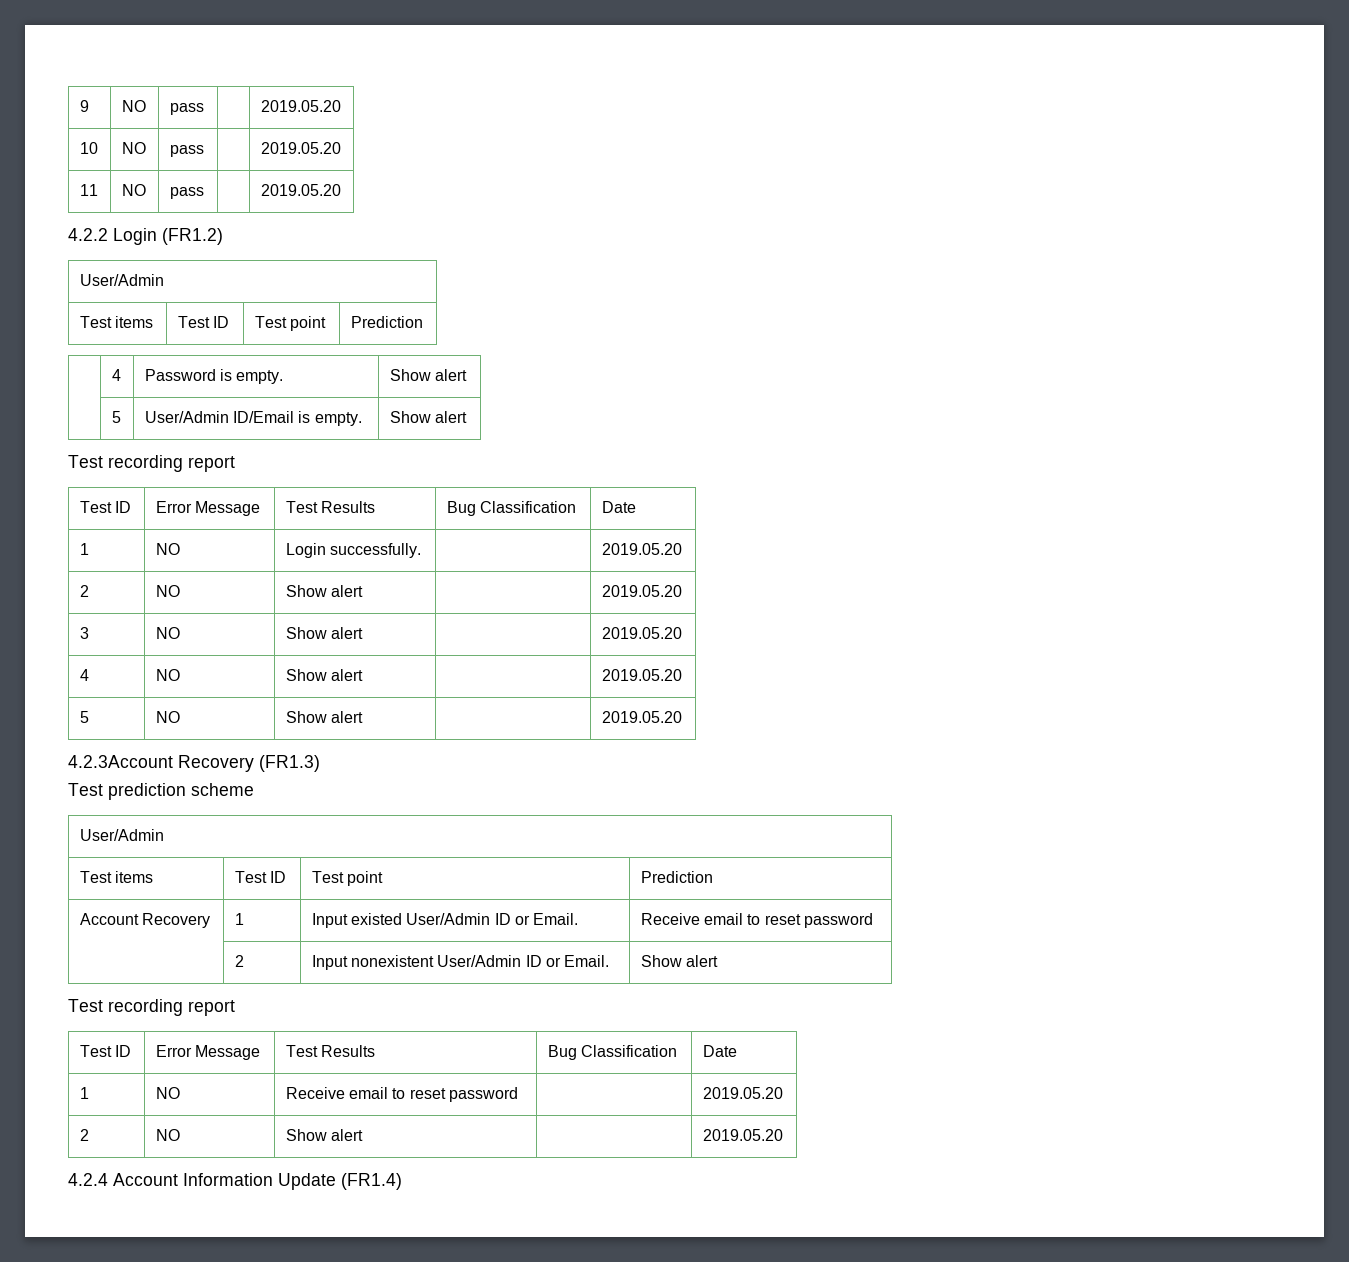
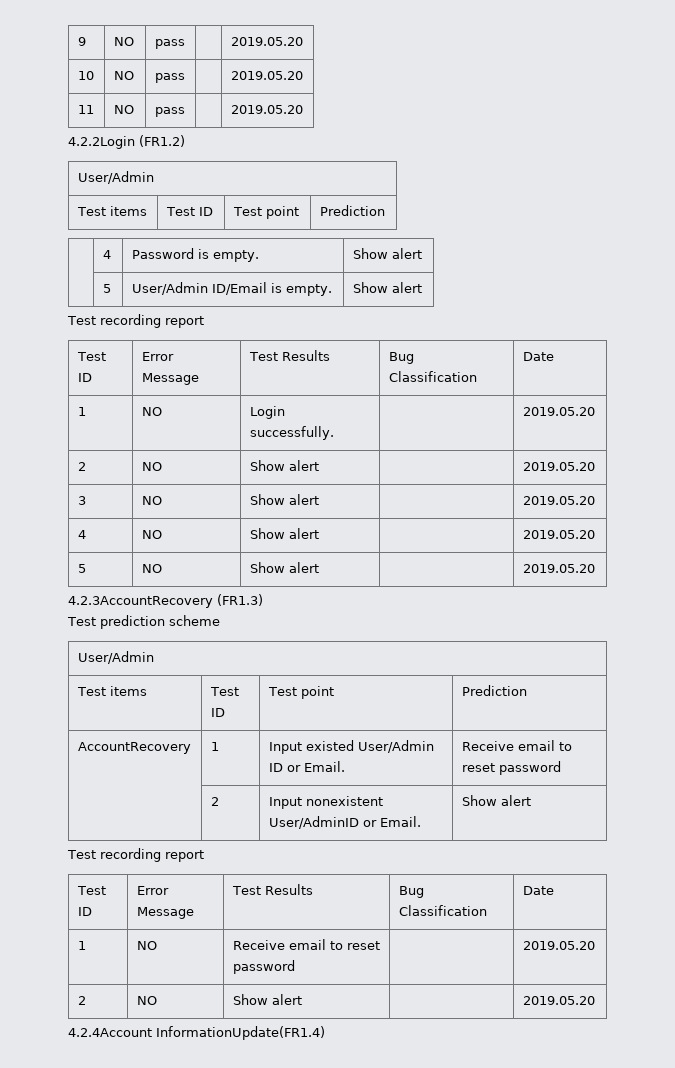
[68,228,157,245] 4.2.2 Login -> [68,136,135,149] 4.2.2Login
[68,755,254,772] 4.2.3Account Recovery -> [68,596,213,608] 4.2.3AccountRecovery
[79,913,211,928] Account Recovery -> [77,742,191,754] AccountRecovery
[437,955,542,967] User/Admin ID -> [268,816,359,829] User/AdminID
[68,1173,402,1190] 4.2.4 Account Information Update (FR1.4) -> [68,1026,325,1040] 4.2.4Account InformationUpdate(FR1.4)

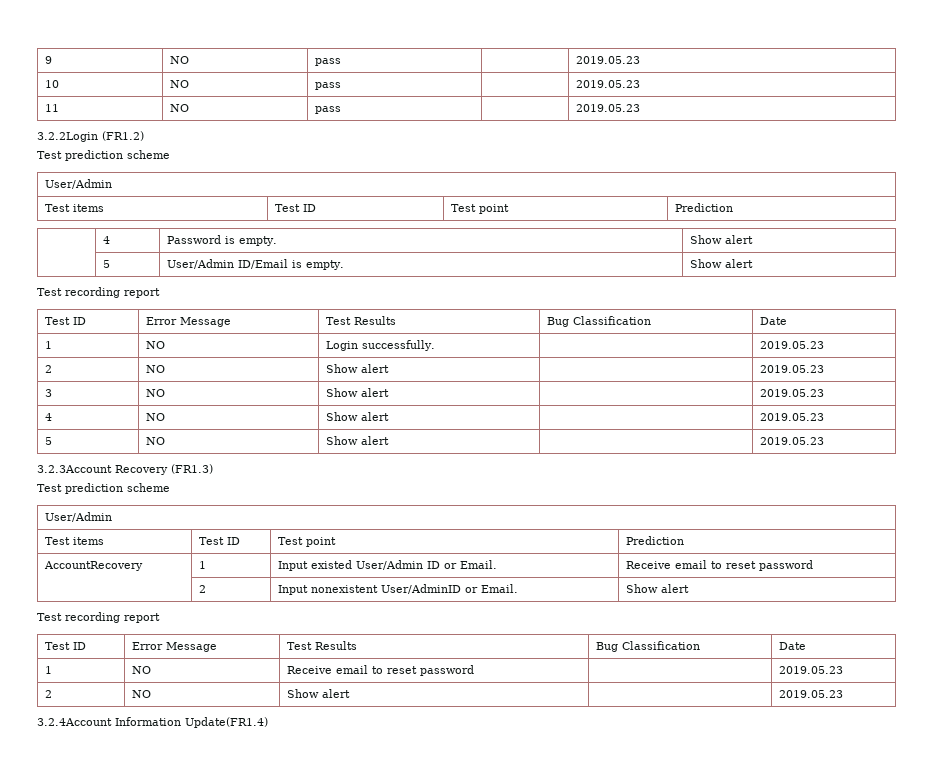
[230,37,303,46] 2019.05.20 -> [576,56,641,64] 2019.05.23
[230,71,303,80] 2019.05.20 -> [576,80,641,88] 2019.05.23
[230,105,303,114] [68,136,135,149] 2019.05.20 // 4.2.2Login -> [576,104,641,112] [37,132,98,142] 2019.05.23 // 3.2.2Login
(185, 141) none -> [37,150,170,161] // Test prediction scheme
[522,407,595,416] [77,462,86,471] [141,462,162,471] [249,460,319,471] [522,462,595,471] 2019.05.20 // 2 | NO | Show alert | | 2019.05.20 -> [760,341,825,349] [45,365,53,373] [146,365,166,373] [326,364,390,373] [760,365,825,373] 2019.05.23 // 2 | NO | Show alert | | 2019.05.23
[522,496,595,505] 2019.05.20 -> [760,389,825,397] 2019.05.23
[522,530,595,539] 2019.05.20 -> [760,413,825,421] 2019.05.23
[522,564,595,573] [68,596,213,608] 2019.05.20 // 4.2.3AccountRecovery -> [760,437,825,445] [37,465,168,475] 2019.05.23 // 3.2.3Account Recovery
[522,941,595,950] [77,996,86,1005] [136,996,157,1005] [232,994,302,1005] [522,996,595,1005] [68,1026,325,1040] 2019.05.20 // 2 | NO | Show alert | | 2019.05.20 // 4.2.4Account InformationUpdate(FR1.4) -> [779,666,844,674] [45,690,53,698] [132,690,152,698] [287,689,351,698] [779,690,844,698] [37,717,268,728] 2019.05.23 // 2 | NO | Show alert | | 2019.05.23 // 3.2.4Account Information Update(FR1.4)

